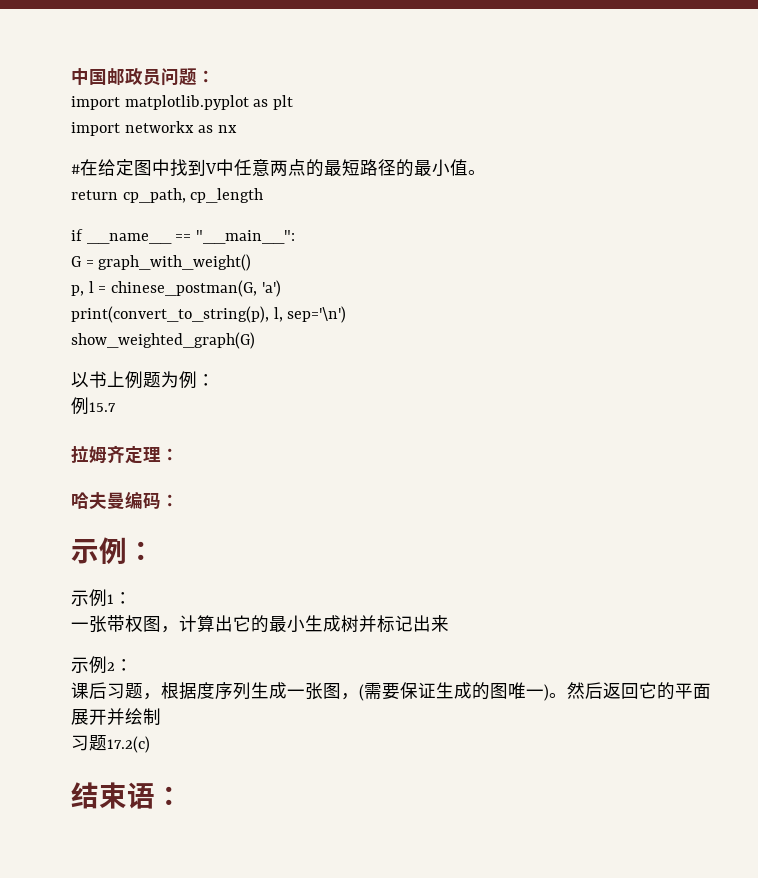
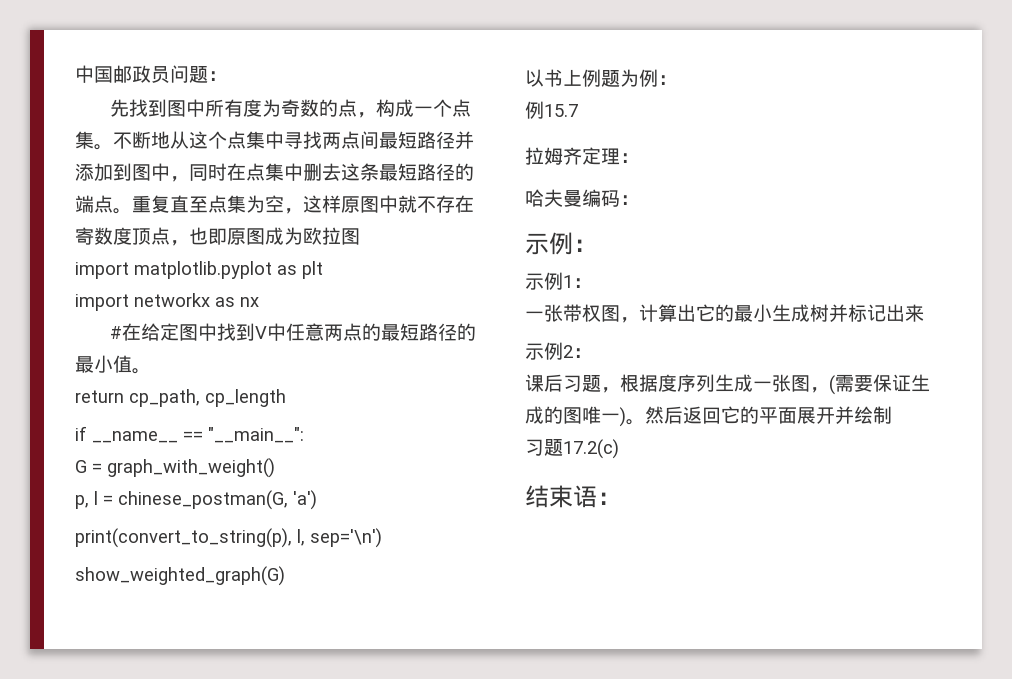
(215, 76) none -> [109,99,471,118] [75,131,474,150] [75,163,474,182] [75,195,474,214] [75,227,360,246] // 先找到图中所有度为奇数的点，构成一个点集。不断地从这个点集中寻找两点间最短路径并添加到图中，同时在点集中删去这条最短路径的端点。重复直至点集为空，这样原图中就不存在寄数度顶点，也即原图成为欧拉图

